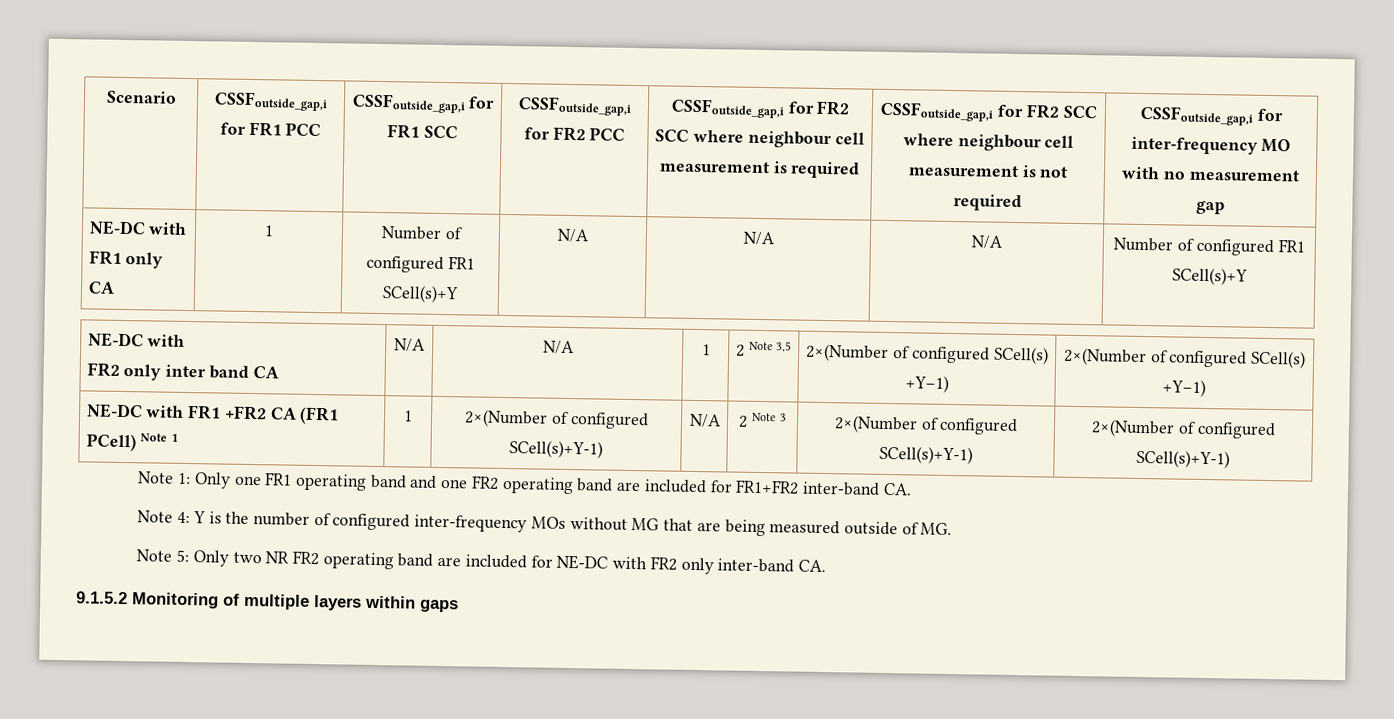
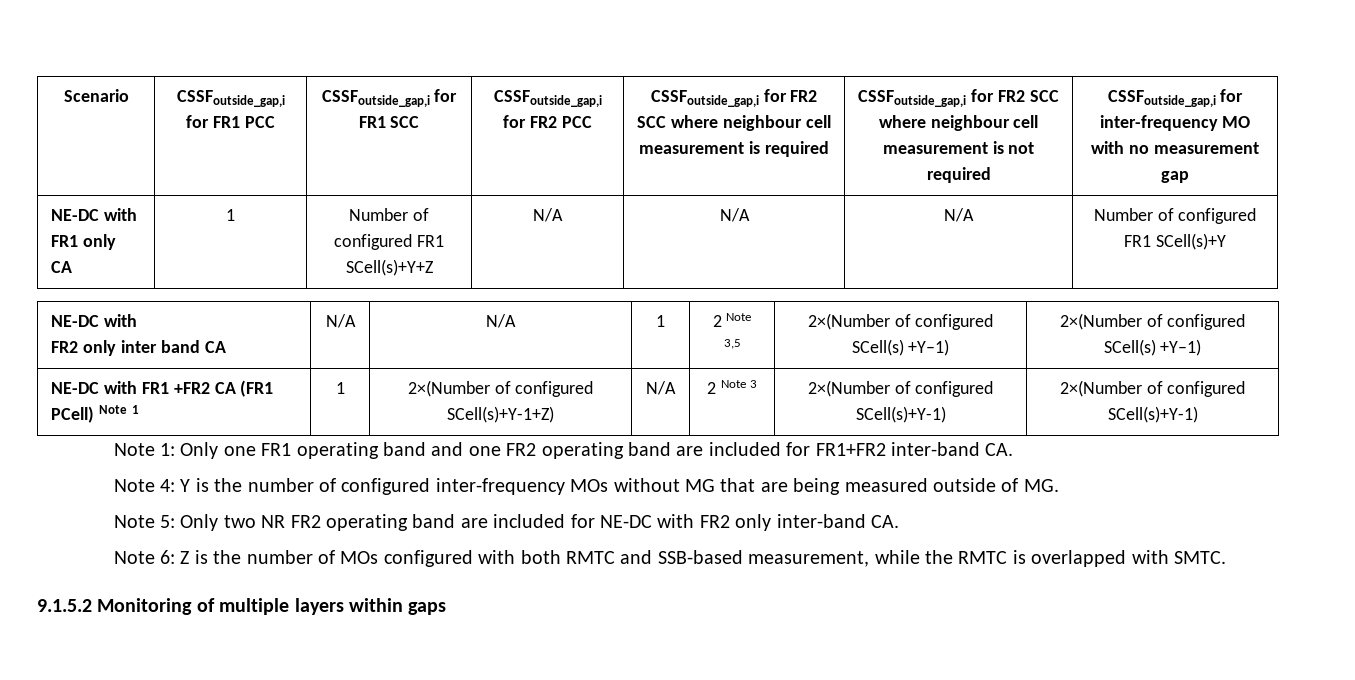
[382,285,459,304] SCell(s)+Y -> [345,259,433,276] SCell(s)+Y+Z
[509,440,603,459] SCell(s)+Y-1) -> [447,406,554,423] SCell(s)+Y-1+Z)
(827, 566) none -> [113,550,1226,567] // Note 6: Z is the number of MOs configured with both RMTC and SSB-based measurement, while the RMTC is overlapped with SMTC.

